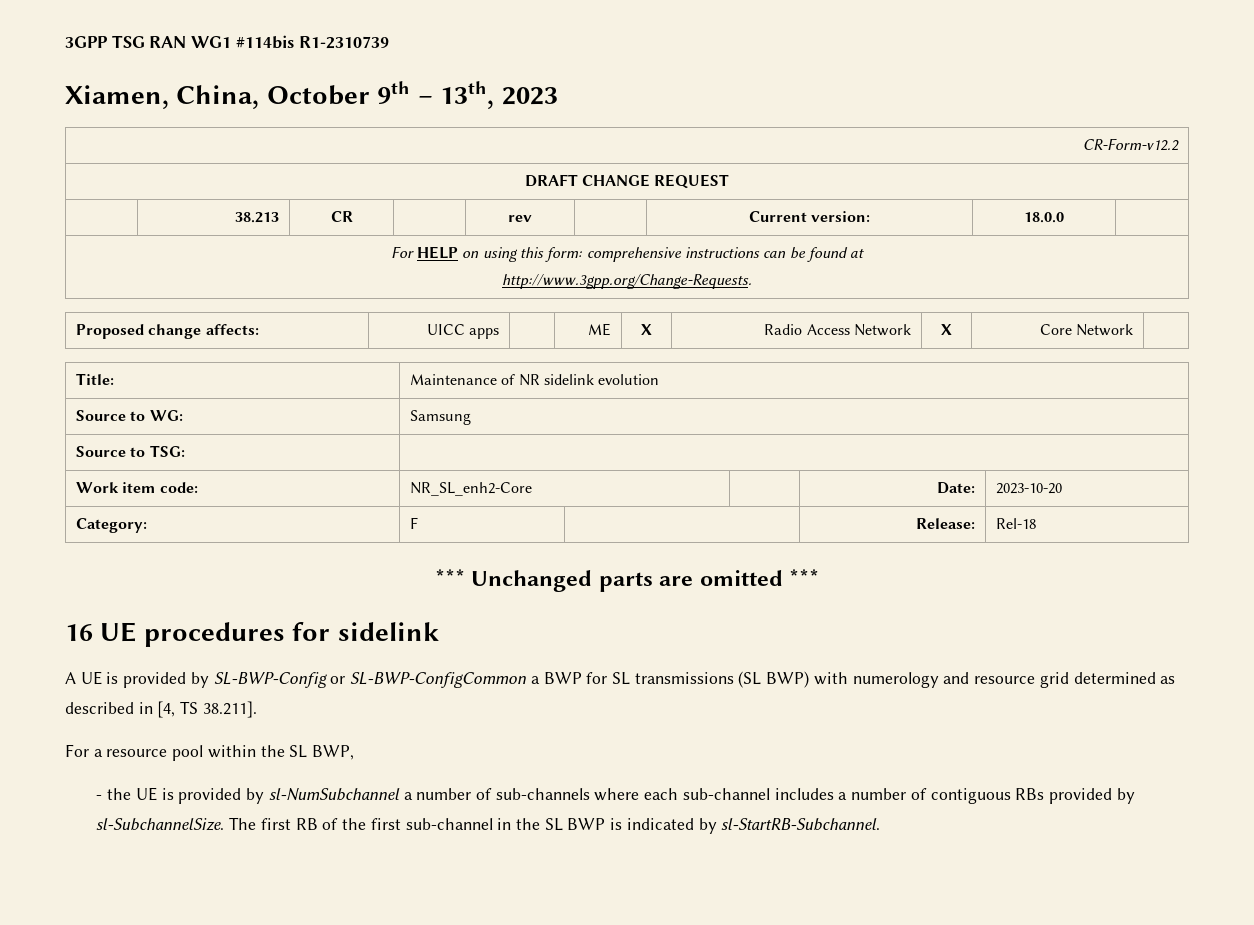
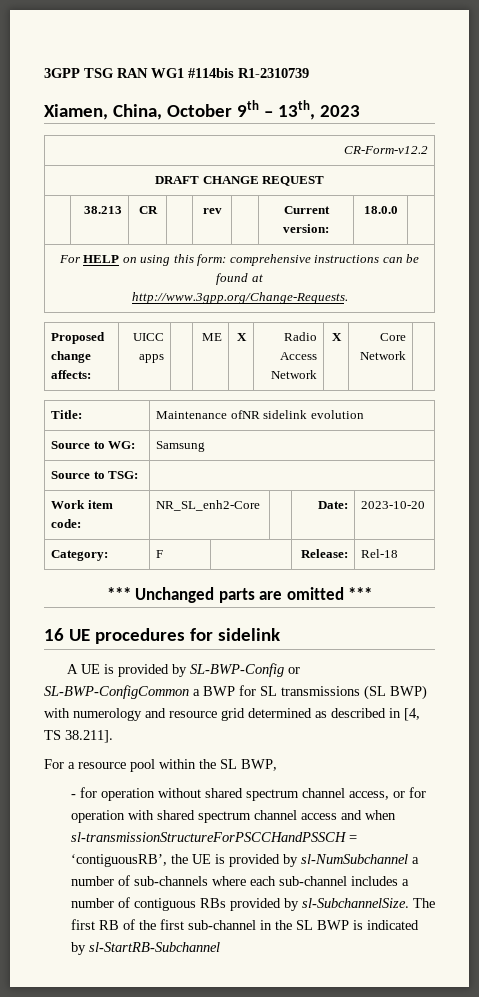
[501,374,540,386] of NR -> [230,410,260,419] ofNR
(103, 797) none -> [79,787,426,801] [70,810,396,823] [70,832,357,842] [70,854,167,867] for operation without shared spectrum channel access, or for operation with shared spectrum channel access and when sl-transmissionStructureForPSCCHandPSSCH = ‘contiguousRB’,
[721,818,881,831] sl-StartRB-Subchannel. -> [88,942,220,952] sl-StartRB-Subchannel

